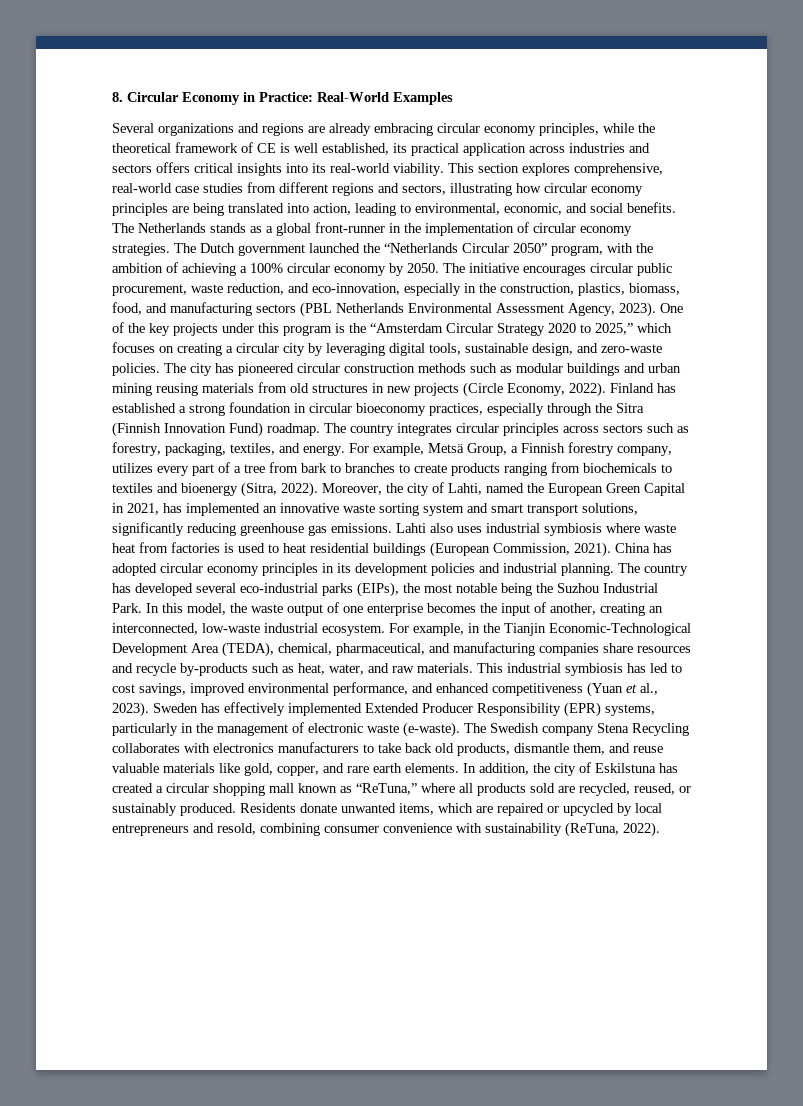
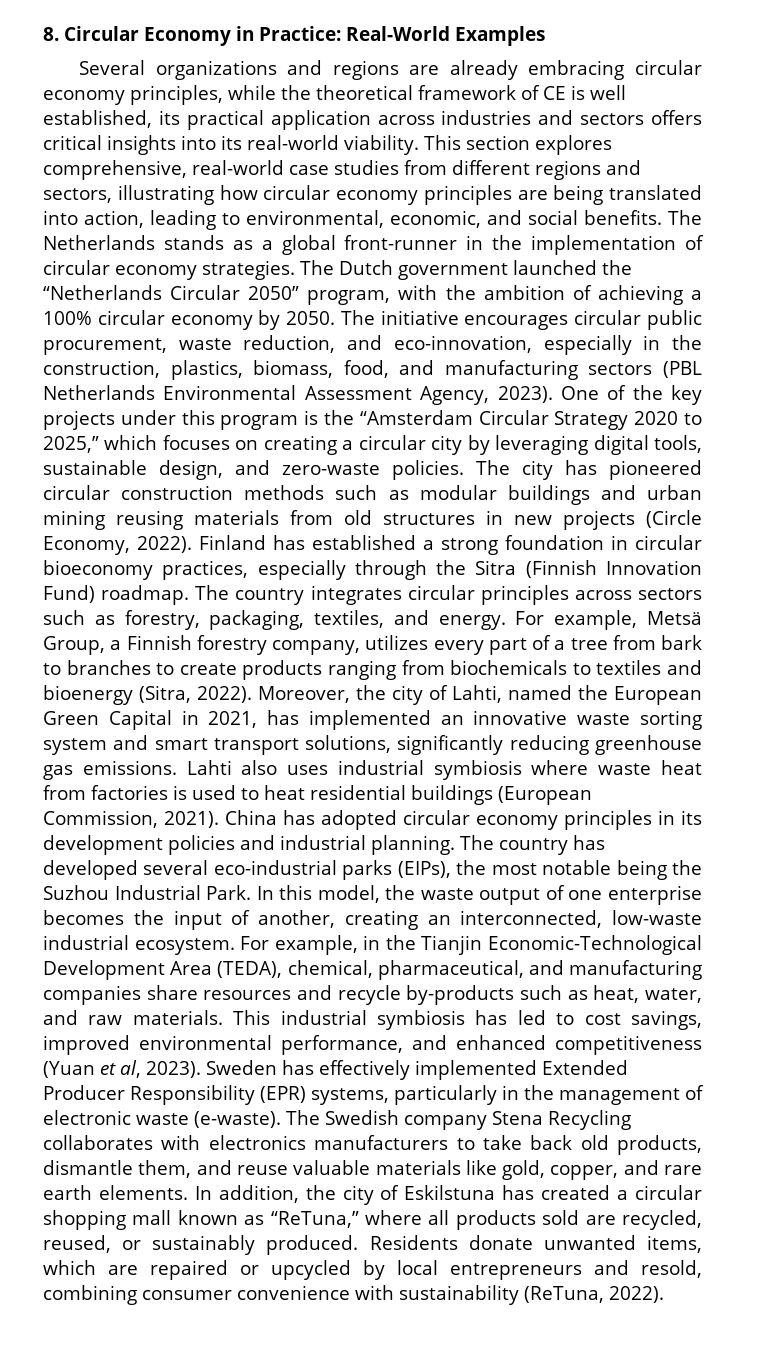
[640,683,658,695] al., -> [120,1060,141,1078] al,

